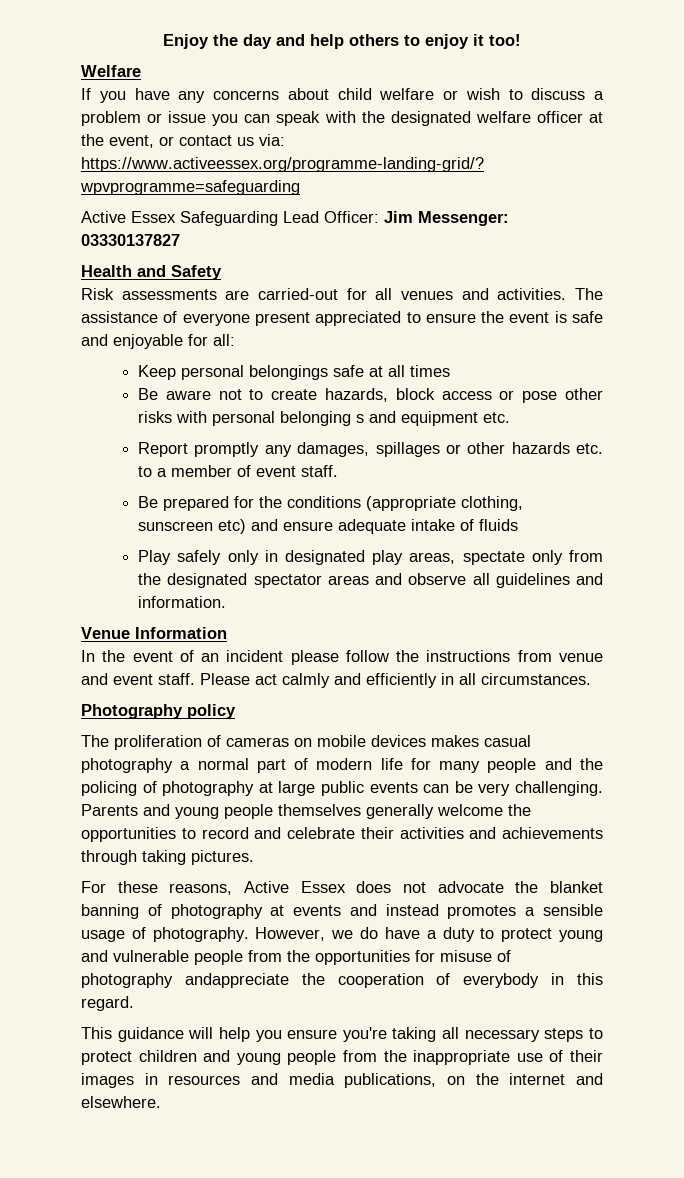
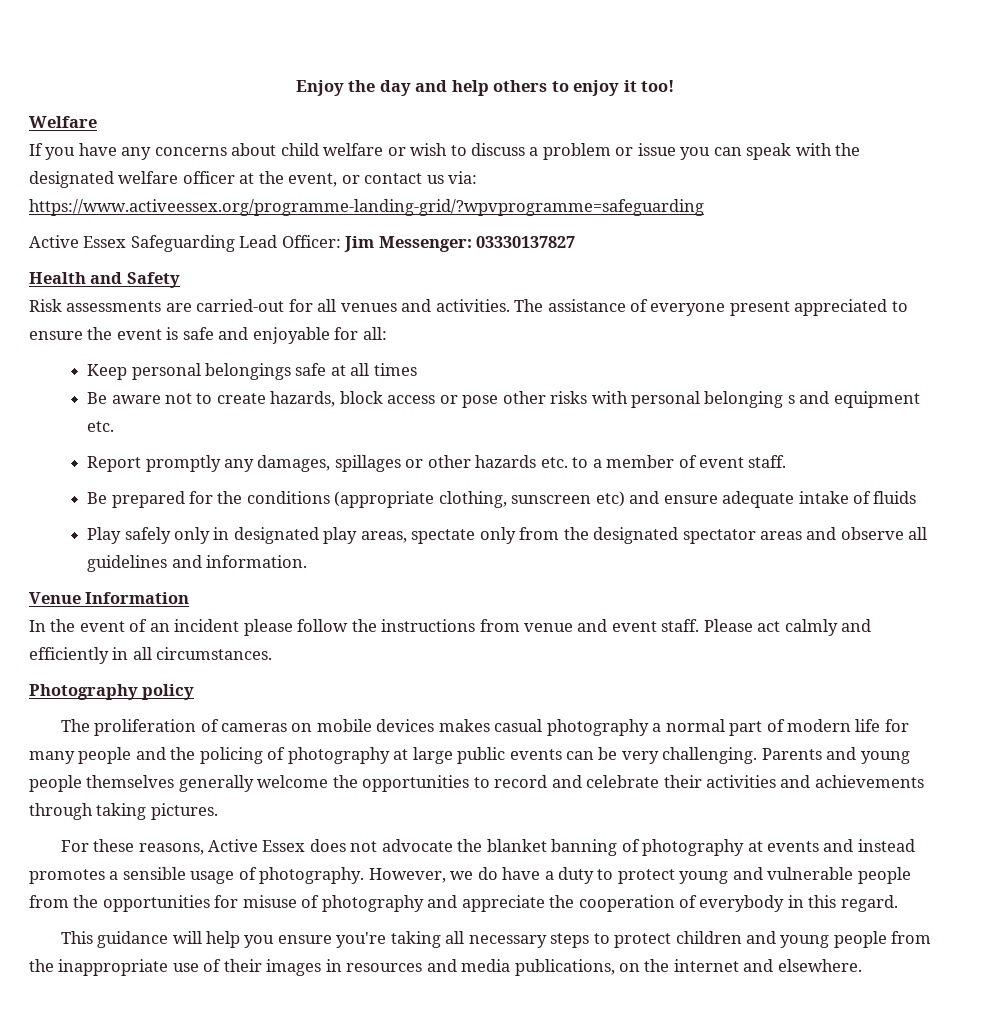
[184,973,289,988] andappreciate -> [427,895,545,912] and appreciate

